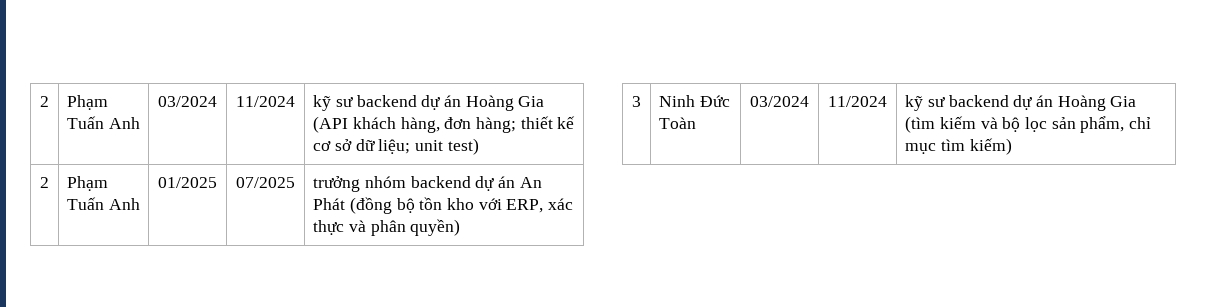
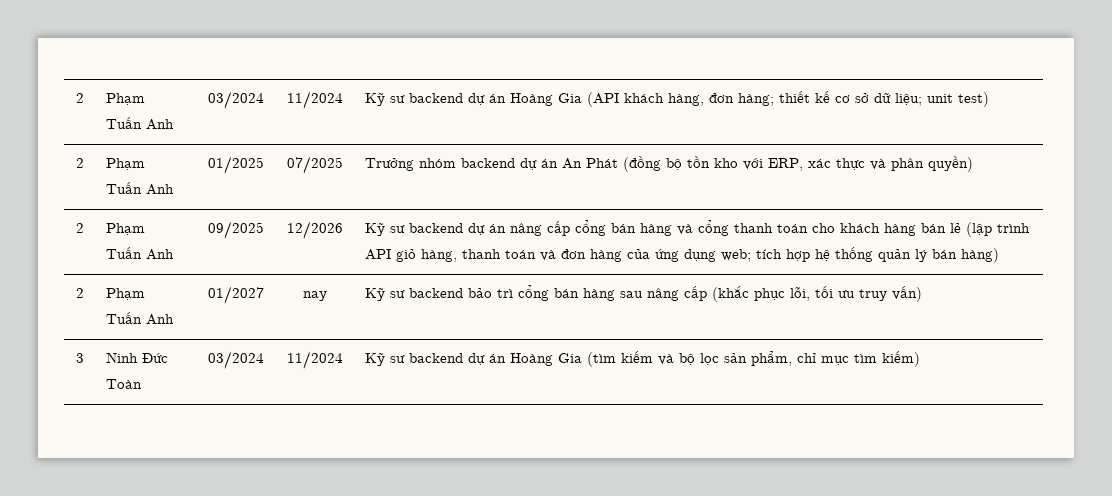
[313,95,332,111] kỹ -> [365,93,386,106] Kỹ
[313,176,361,192] trưởng -> [365,158,415,171] Trưởng
(461, 227) none -> [76,223,84,233] [106,223,146,235] [106,247,175,260] [207,221,264,239] [287,221,343,239] [365,220,1031,237] [365,247,1000,263] [76,288,84,298] [106,288,146,300] [106,312,175,325] [207,286,264,304] [303,291,327,301] [365,285,923,302] // 2 | Phạm Tuấn Anh | 09/2025 | 12/2026 | Kỹ sư backend dự án nâng cấp cổng bán hàng và cổng thanh toán cho khách hàng bán lẻ (lập trình API giỏ hàng, thanh toán và đơn hàng của ứng dụng web; tích hợp hệ thống quản lý bán hàng) // 2 | Phạm Tuấn Anh | 01/2027 | nay | Kỹ sư backend bảo trì cổng bán hàng sau nâng cấp (khắc phục lỗi, tối ưu truy vấn)
[905,95,924,111] kỹ -> [365,353,386,366] Kỹ

